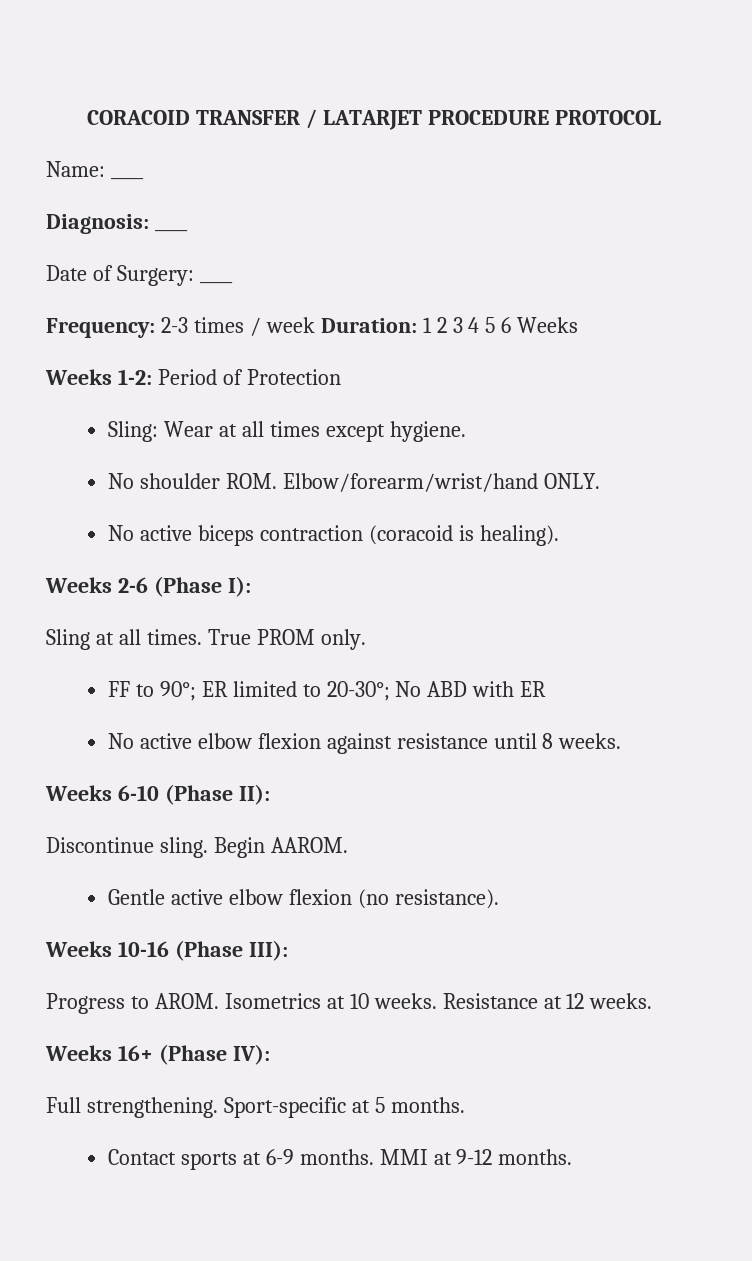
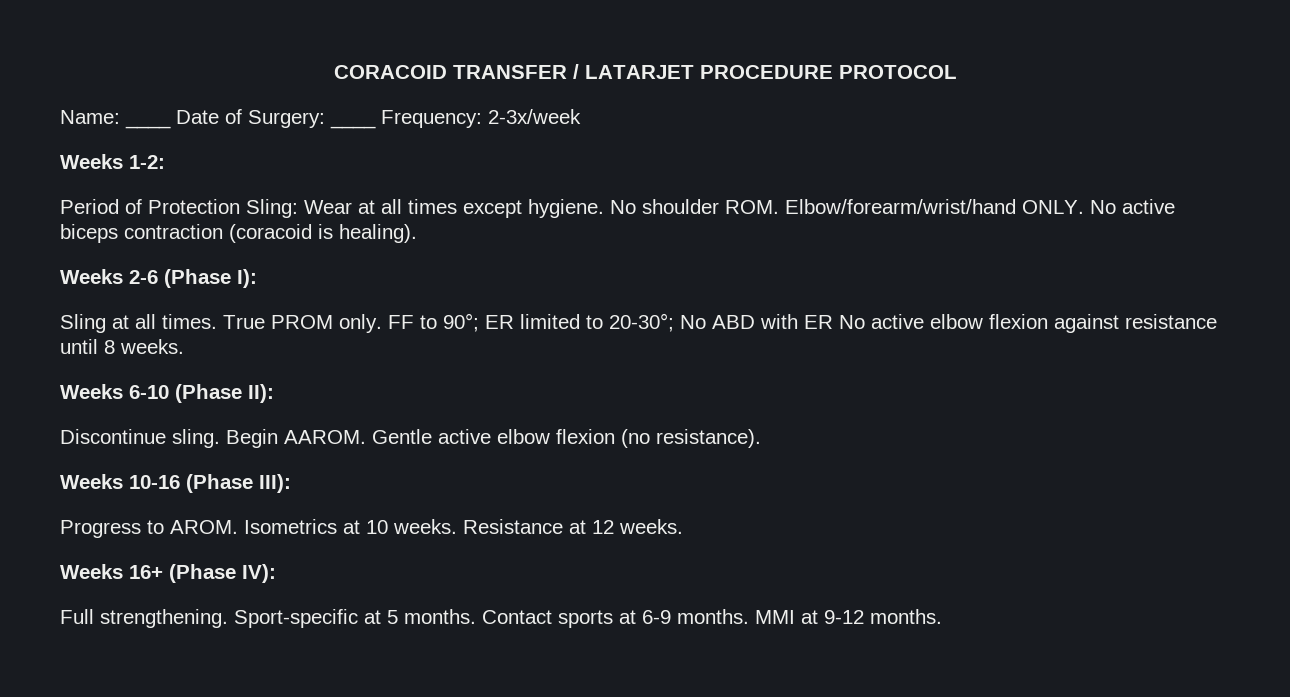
[46,214,188,234] // Diagnosis: ____ // -> (171, 126) none
[46,317,579,338] // Frequency: 2-3 times / week Duration: 1 2 3 4 5 6 Weeks -> [381,109,581,128] Frequency: 2-3x/week
(152, 377) none -> (165, 162) //
(341, 377) // -> (240, 206) none
(466, 431) // -> (604, 208) none
(600, 481) // -> (1084, 207) none
(366, 639) // -> (382, 323) none
(547, 689) // -> (833, 322) none
(348, 845) // -> (366, 437) none
(465, 1105) // -> (476, 616) none

